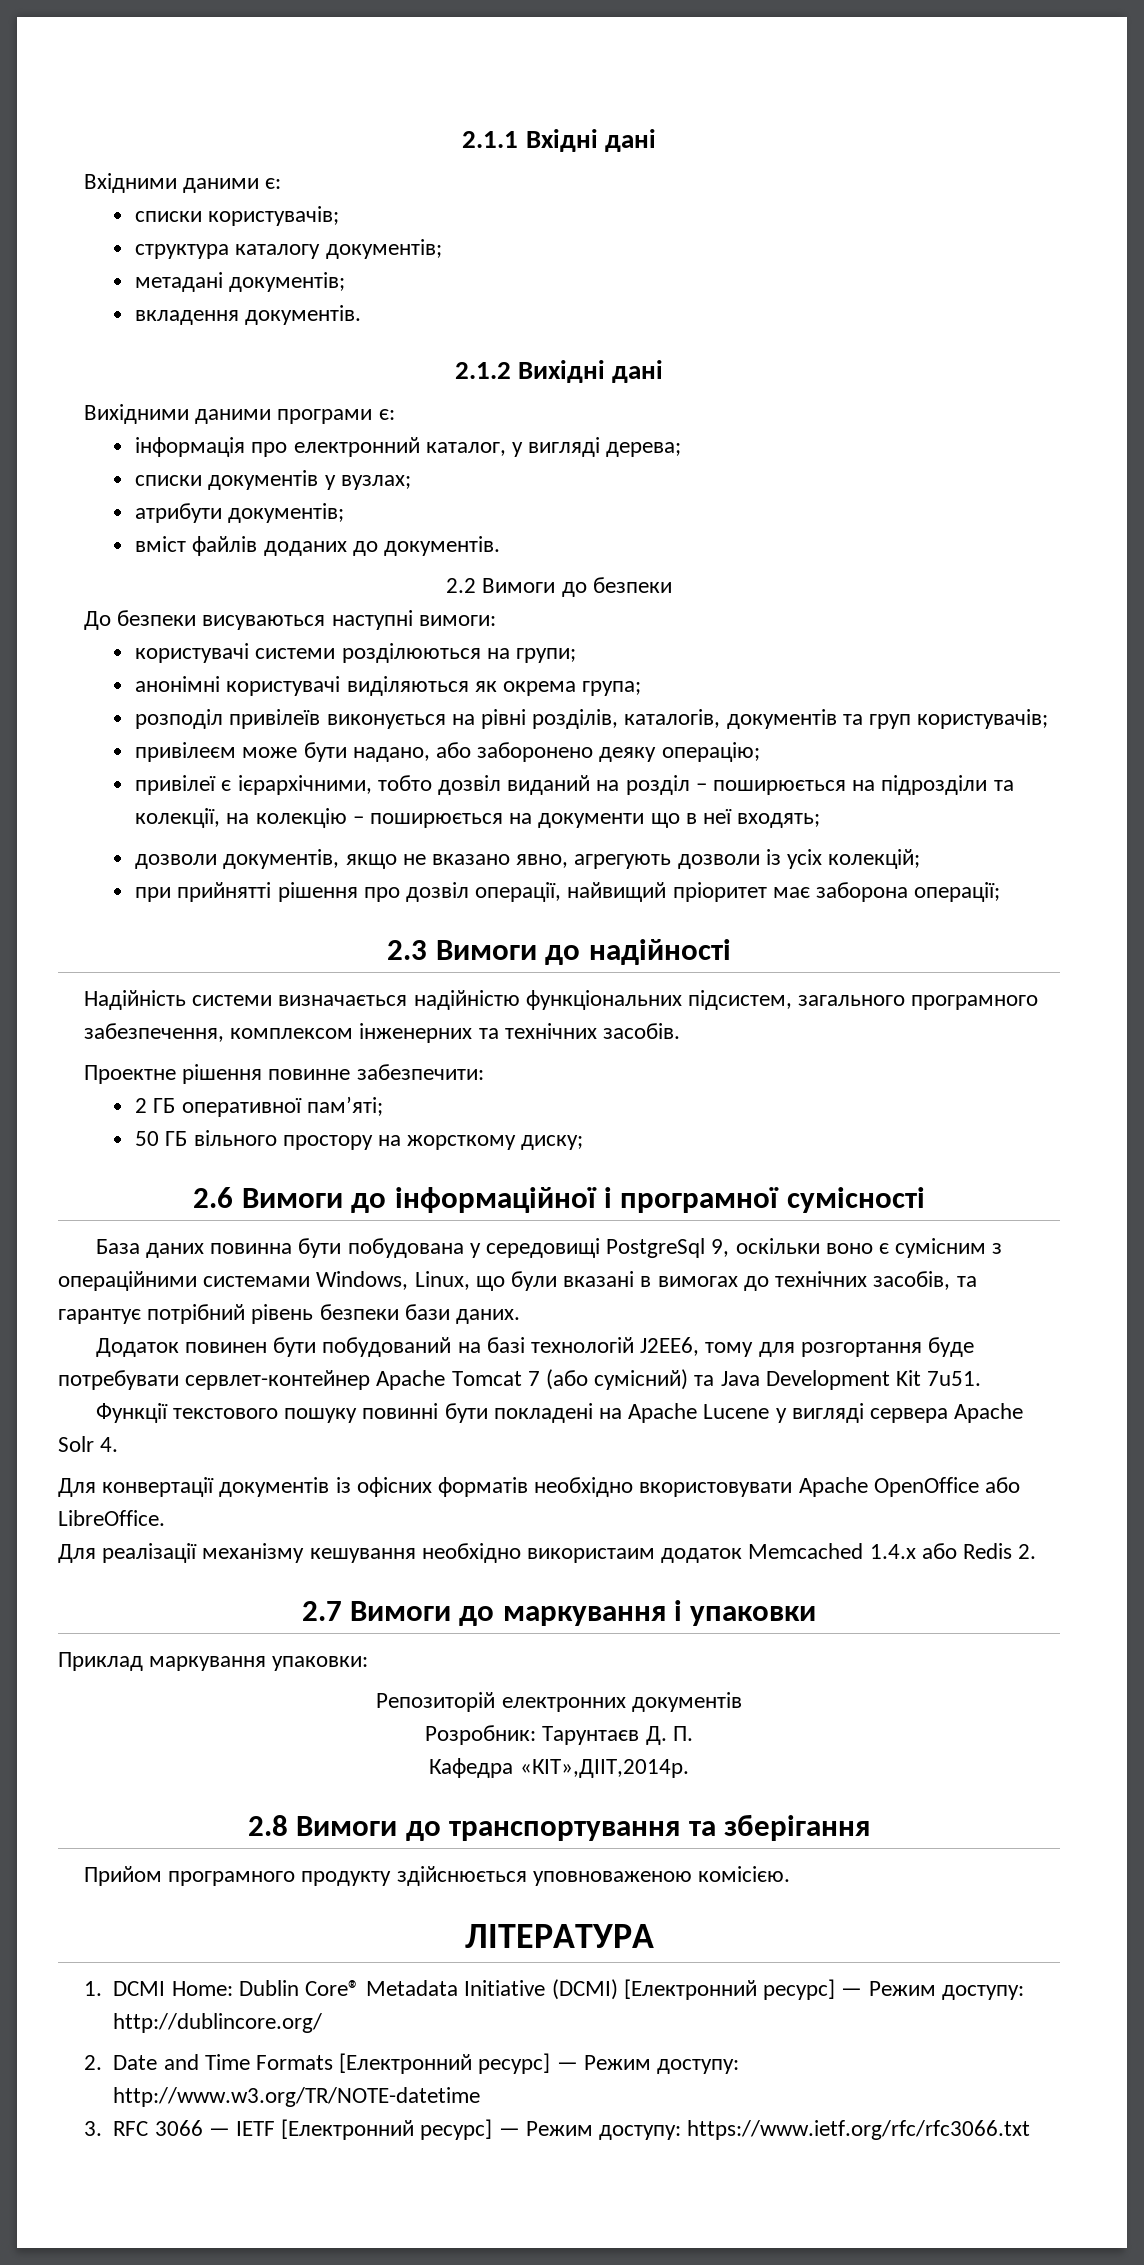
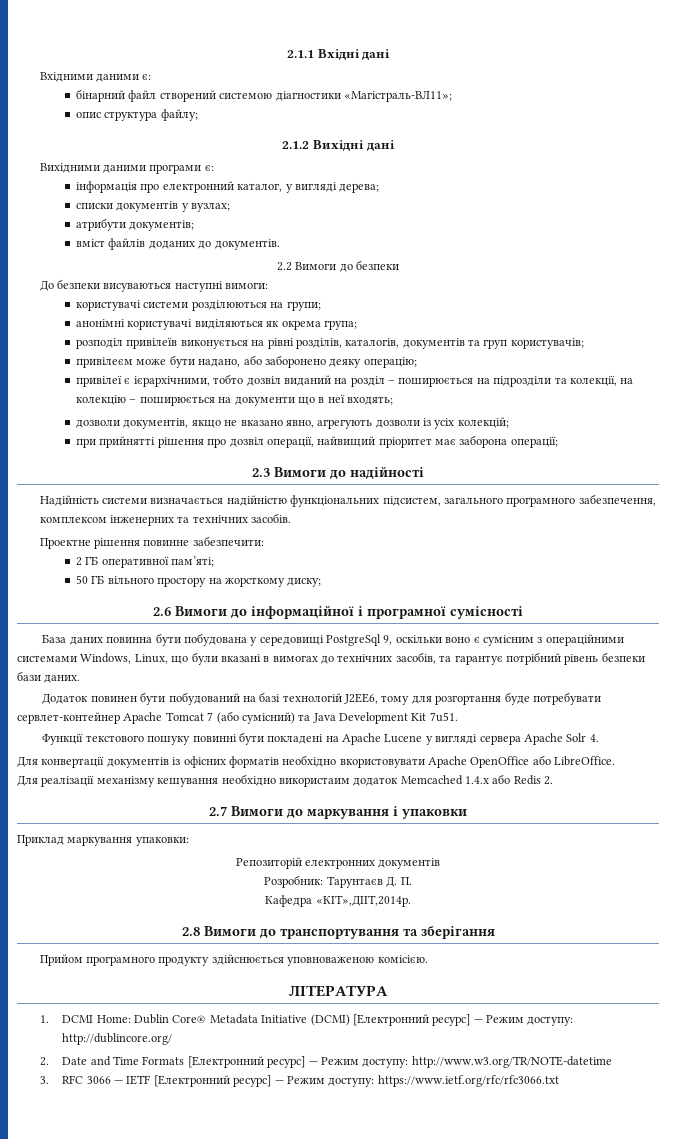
[135,206,340,226] [135,239,442,259] [135,272,346,292] [135,305,362,325] списки користувачів; // структура каталогу документів; // метадані документів; // вкладення документів. -> [76,89,452,102] [76,109,198,121] бінарний файл створений системою діагностики «Магістраль-ВЛ11»; // опис структура файлу;

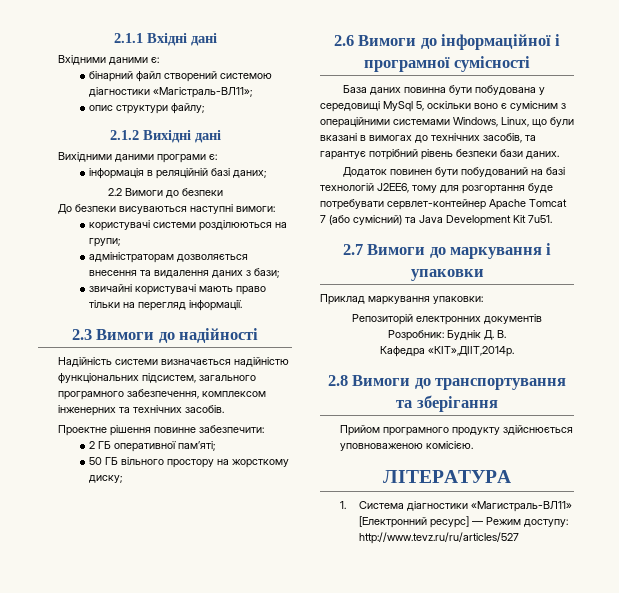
[104,111,158,121] структура -> [116,105,169,114] структури
[140,181,380,193] [76,201,231,212] [76,218,195,231] [76,238,280,250] про електронний каталог, у вигляді дерева; // списки документів у вузлах; // атрибути документів; // вміст файлів доданих до документів. -> [147,168,267,179] в реляційній базі даних;
[76,319,357,330] [76,337,584,349] [76,355,417,368] [76,374,634,387] [76,394,394,406] [76,417,509,429] [76,435,558,448] анонімні користувачі виділяються як окрема група; // розподіл привілеїв виконується на рівні розділів, каталогів, документів та груп користувачів; // привілеєм може бути надано, або заборонено деяку операцію; // привілеї є ієрархічними, тобто дозвіл виданий на розділ – поширюється на підрозділи та колекції, на колекцію – поширюється на документи що в неї входять; // дозволи документів, якщо не вказано явно, агрегують дозволи із усіх колекцій; // при прийнятті рішення про дозвіл операції, найвищий пріоритет має заборона операції; -> [89,252,249,263] [89,268,280,278] [89,284,267,295] [89,300,243,311] адміністраторам дозволяється внесення та видалення даних з бази; // звичайні користувачі мають право тільки на перегляд інформації.
[326,634,393,646] PostgreSql 9, -> [383,101,424,112] MySql 5,
[42,732,599,745] [17,755,616,768] [17,774,554,787] // Функції текстового пошуку повинні бути покладені на Apache Lucene у вигляді сервера Apache Solr 4. // Для конвертації документів із офісних форматів необхідно вкористовувати Apache OpenOffice або LibreOffice. // Для реалізації механізму кешування необхідно використаим додаток Memcached 1.4.x або Redis 2. -> (552, 219) none
[326,876,412,888] Тарунтаєв Д. П. -> [447,330,506,340] Буднік Д. В.
[62,1014,574,1026] [62,1033,173,1045] [39,1056,612,1068] [39,1075,559,1087] DCMI Home: Dublin Core® Metadata Initiative (DCMI) [Електронний ресурс] — Режим доступу: http://dublincore.org/ // 2. Date and Time Formats [Електронний ресурс] — Режим доступу: http://www.w3.org/TR/NOTE-datetime // 3. RFC 3066 — IETF [Електронний ресурс] — Режим доступу: https://www.ietf.org/rfc/rfc3066.txt -> [359,501,573,512] [359,516,569,528] [359,532,520,544] Система діагностики «Магистраль-ВЛ11» [Електронний ресурс] — Режим доступу: http://www.tevz.ru/ru/articles/527

